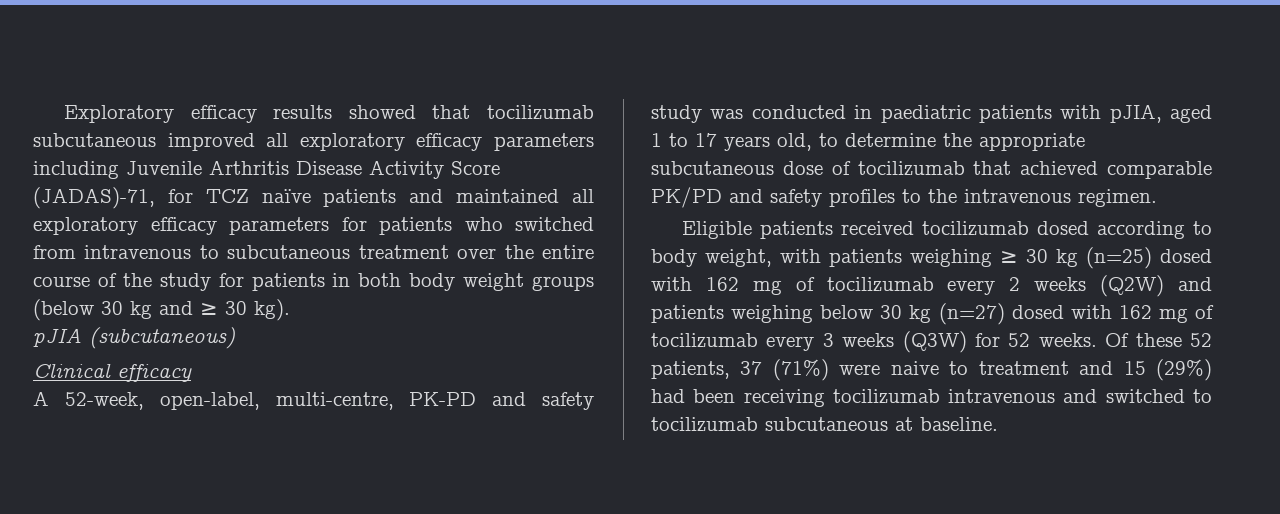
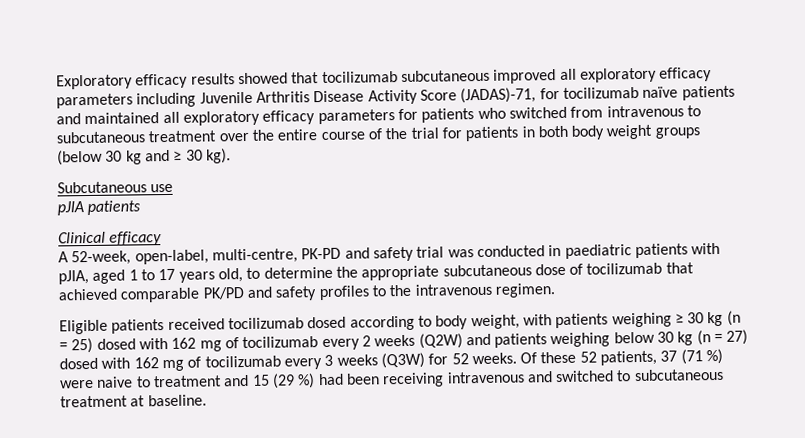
[205,189,249,203] TCZ -> [562,86,639,99] tocilizumab
[159,273,211,291] study -> [410,127,439,139] trial
(290, 310) none -> [57,181,174,194] // Subcutaneous use
[89,327,235,349] (subcutaneous) -> [87,200,142,216] patients
[651,105,702,123] study -> [416,246,445,258] trial
[1086,247,1152,269] (n=25) -> [726,310,741,326] [59,337,94,354] (n = 25)
[938,303,1005,325] (n=27) -> [696,329,749,346] (n = 27)
[772,359,829,381] (71%) -> [680,348,724,365] (71 %)
[1156,359,1212,381] (29%) -> [271,373,316,389] (29 %)
[832,389,940,404] tocilizumab -> (445, 380) none
[651,417,888,432] tocilizumab subcutaneous -> [633,368,724,382] [60,395,128,408] subcutaneous treatment

